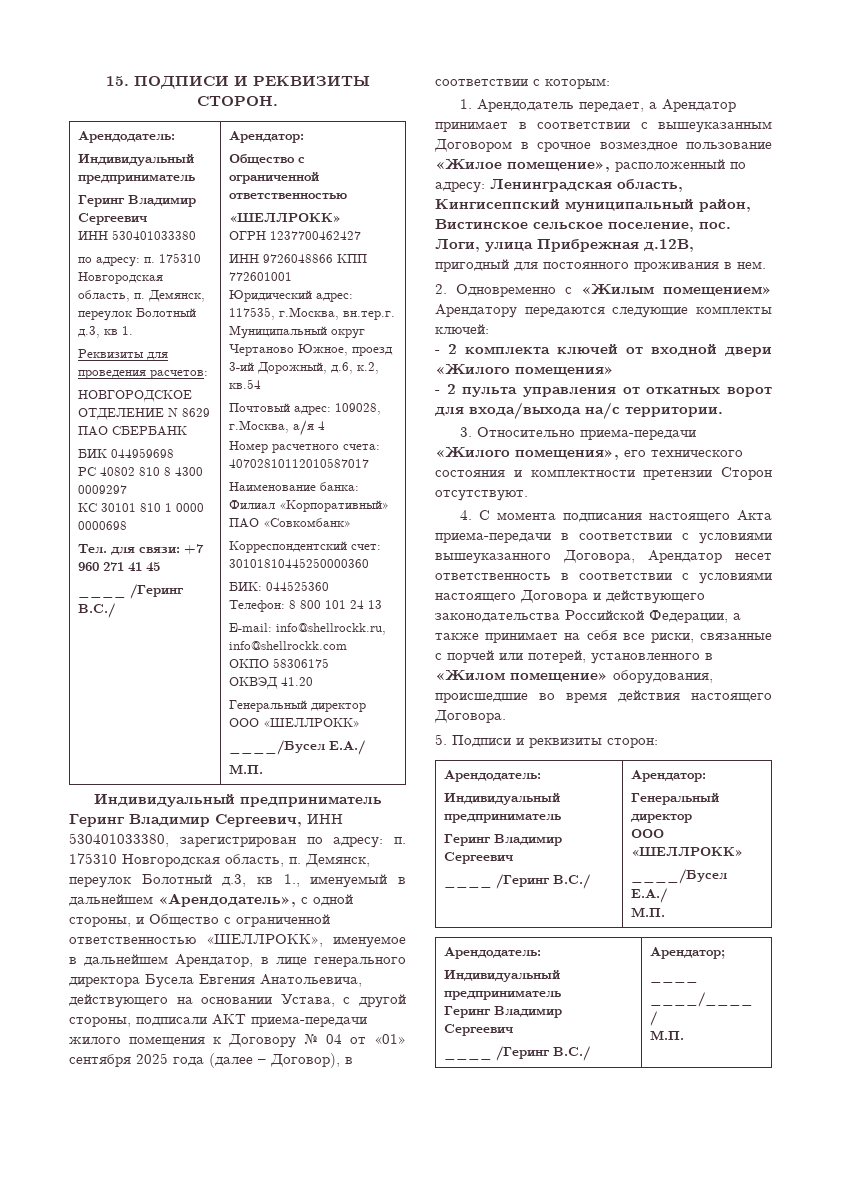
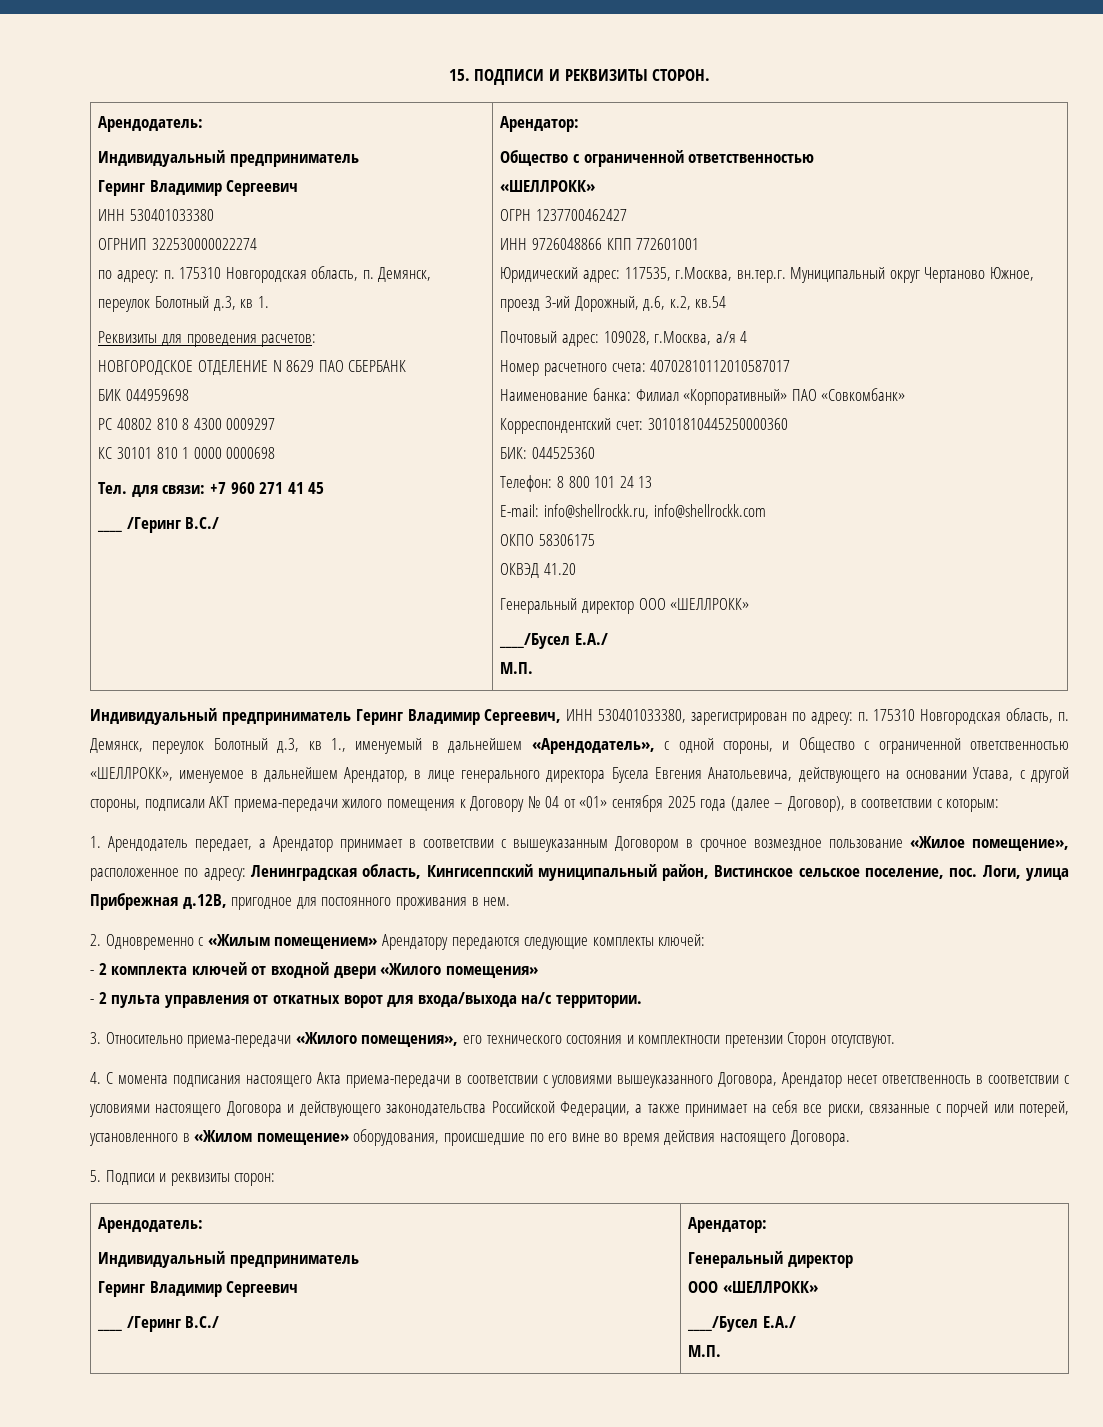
(197, 235) none -> [98,238,257,250] // ОГРНИП 322530000022274
[615,159,725,172] расположенный -> [90,868,179,881] расположенное
[435,259,509,272] пригодный -> [231,897,293,910] пригодное
(528, 698) none -> [529,1133,600,1142] по его вине
[444,947,542,959] [444,969,561,982] [444,990,562,1000] [444,1006,563,1018] [444,1024,514,1036] [444,1046,591,1061] [650,947,726,959] [650,979,699,983] [650,992,754,1007] [650,1011,658,1026] [650,1030,685,1040] // Арендодатель: // Индивидуальный предприниматель // Геринг Владимир Сергеевич // ____ /Геринг В.С./ | Арендатор; // ____ // ____/____ / // М.П. -> (722, 1351) none

